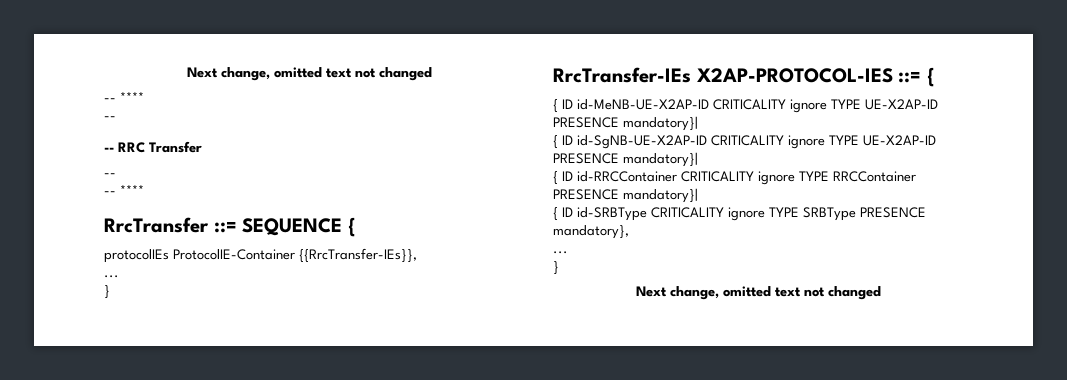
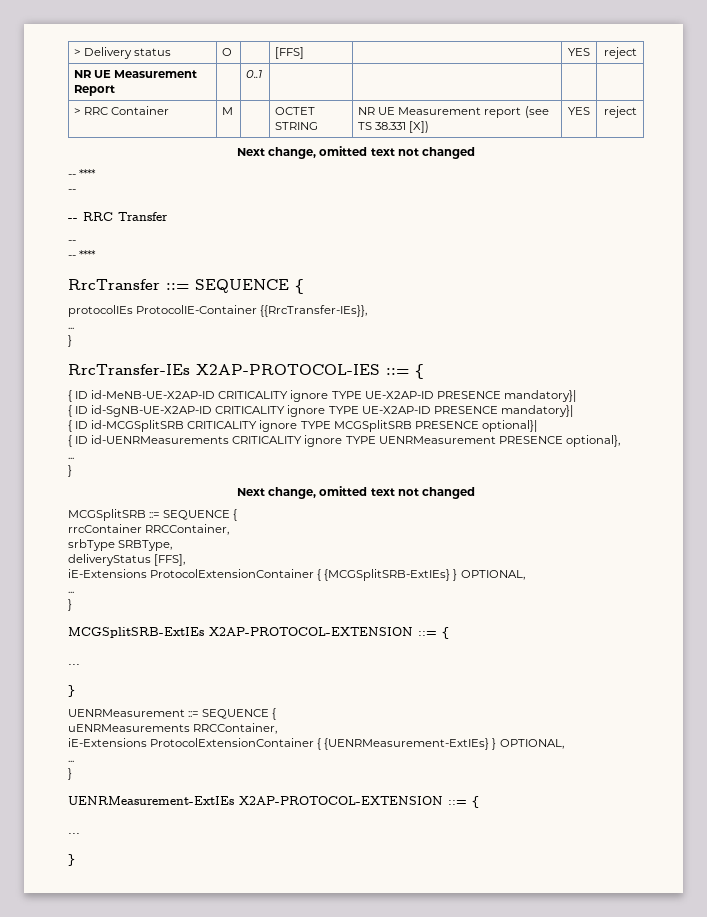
(186, 72) none -> [74,47,172,59] [222,48,233,56] [275,47,305,59] [568,48,590,56] [603,47,637,59] [74,70,198,78] [74,85,116,96] [246,70,263,78] [74,106,170,115] [222,107,234,115] [275,107,316,115] [275,122,319,130] [358,106,549,118] [358,121,430,133] [568,107,590,115] [603,106,637,118] > Delivery status | O | | [FFS] | | YES | reject // NR UE Measurement Report | | 0..1 | | | | // > RRC Container | M | | OCTET STRING | NR UE Measurement report (see TS 38.331 [X]) | YES | reject //
[577,171,916,185] [553,188,698,203] [553,207,926,221] [553,225,629,239] id-RRCContainer CRITICALITY ignore TYPE RRCContainer PRESENCE mandatory}| // { ID id-SRBType CRITICALITY ignore TYPE SRBType PRESENCE mandatory}, -> [91,420,537,432] [68,435,620,447] id-MCGSplitSRB CRITICALITY ignore TYPE MCGSplitSRB PRESENCE optional}| // { ID id-UENRMeasurements CRITICALITY ignore TYPE UENRMeasurement PRESENCE optional},
(881, 293) none -> [68,509,238,521] [68,524,230,535] [68,539,173,551] [68,554,186,566] [68,569,525,581] [68,591,74,593] [68,599,72,611] [68,627,449,639] [68,664,80,665] [68,685,75,697] [68,708,277,720] [68,723,278,734] [68,738,564,750] [68,760,74,762] [68,768,72,780] [68,796,479,808] [68,833,80,834] [68,854,75,866] // MCGSplitSRB ::= SEQUENCE { // rrcContainer RRCContainer, // srbType SRBType, // deliveryStatus [FFS], // iE-Extensions ProtocolExtensionContainer { {MCGSplitSRB-ExtIEs} } OPTIONAL, // ... // } // MCGSplitSRB-ExtIEs X2AP-PROTOCOL-EXTENSION ::= { // ... // } // UENRMeasurement ::= SEQUENCE { // uENRMeasurements RRCContainer, // iE-Extensions ProtocolExtensionContainer { {UENRMeasurement-ExtIEs} } OPTIONAL, // ... // } // UENRMeasurement-ExtIEs X2AP-PROTOCOL-EXTENSION ::= { // ... // }

